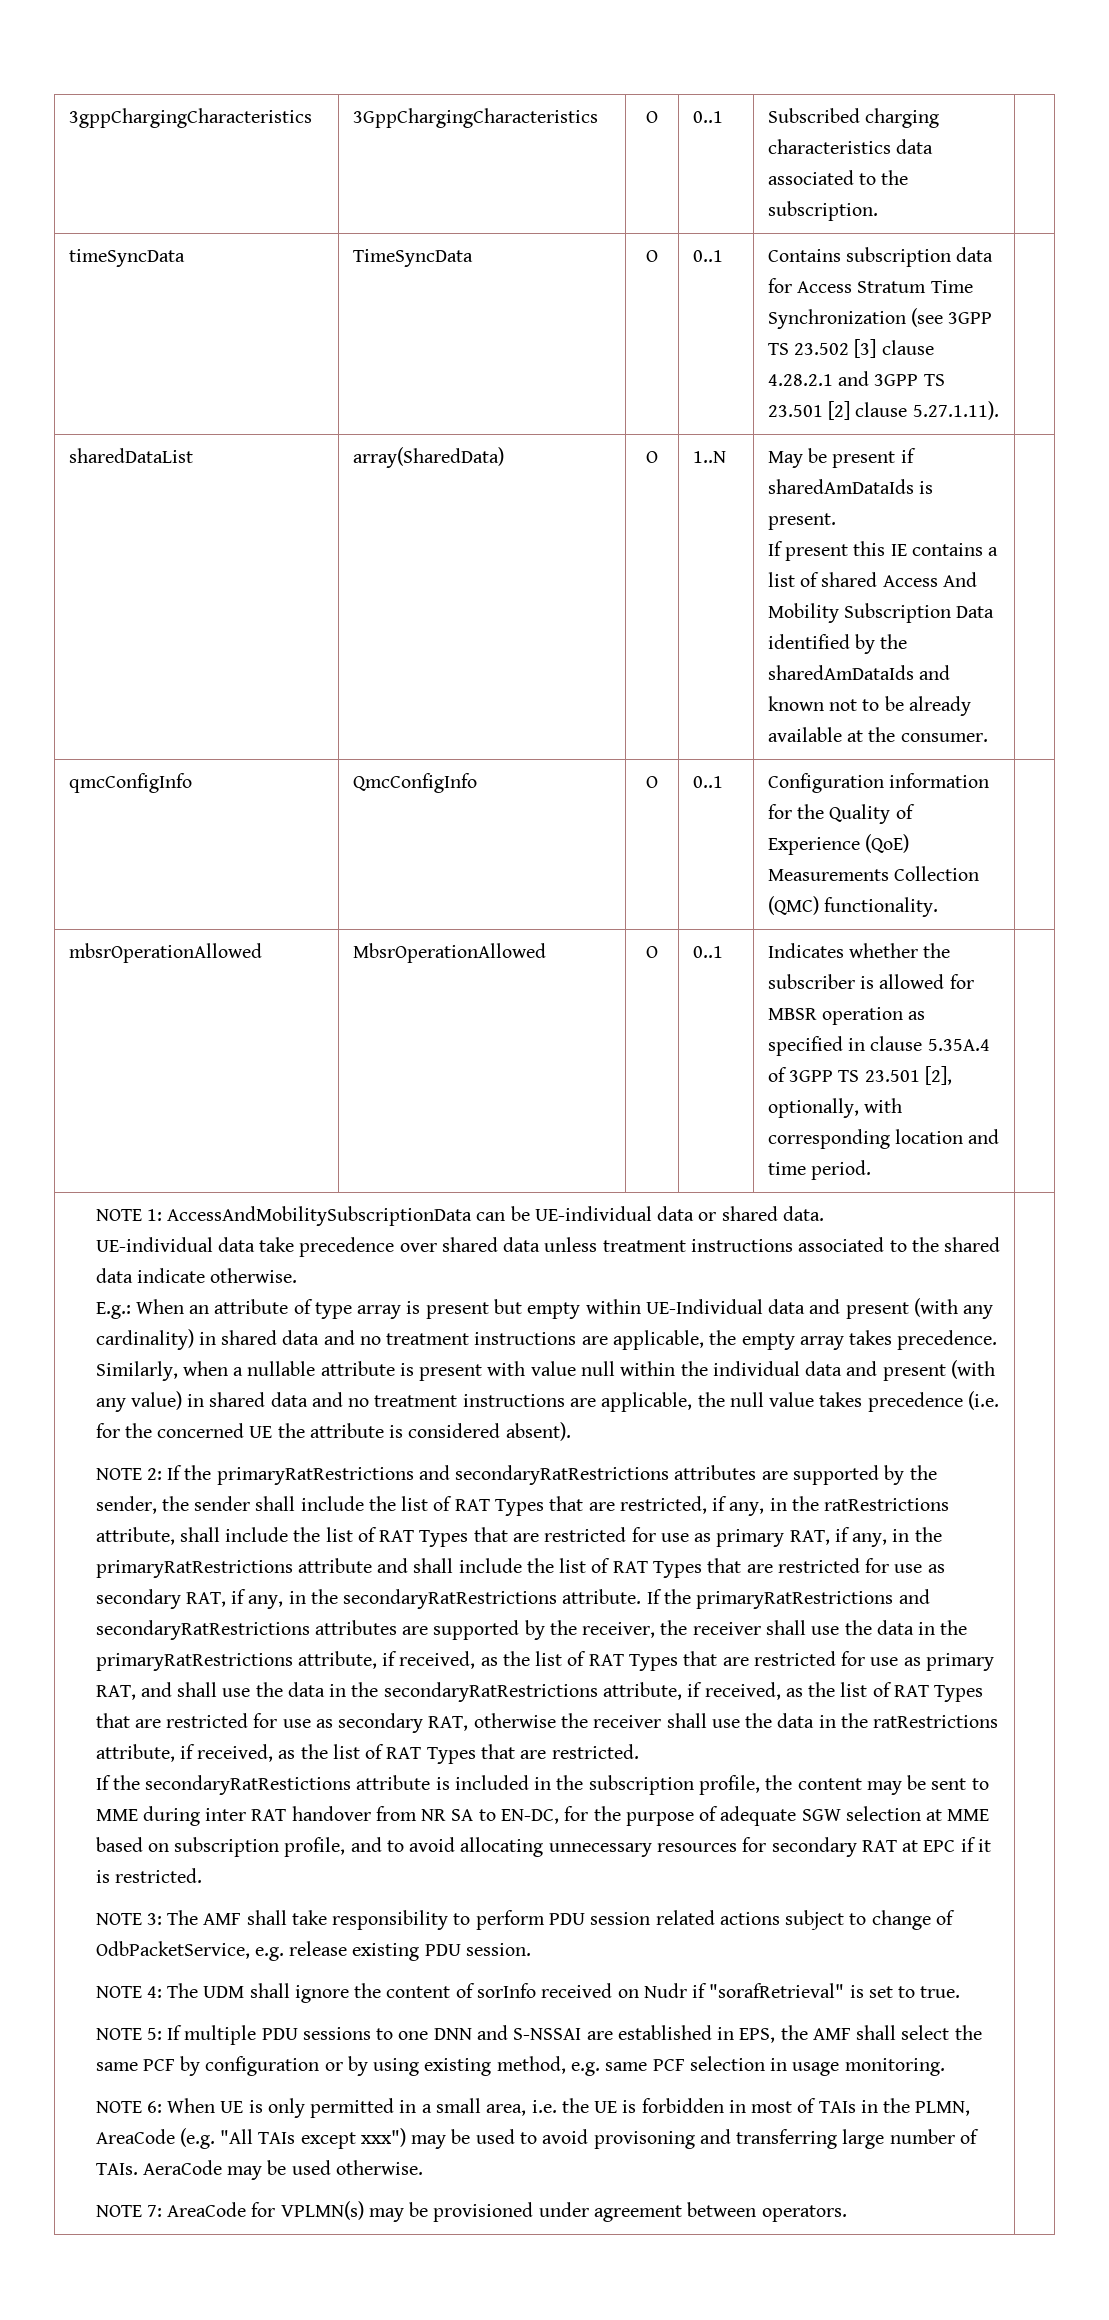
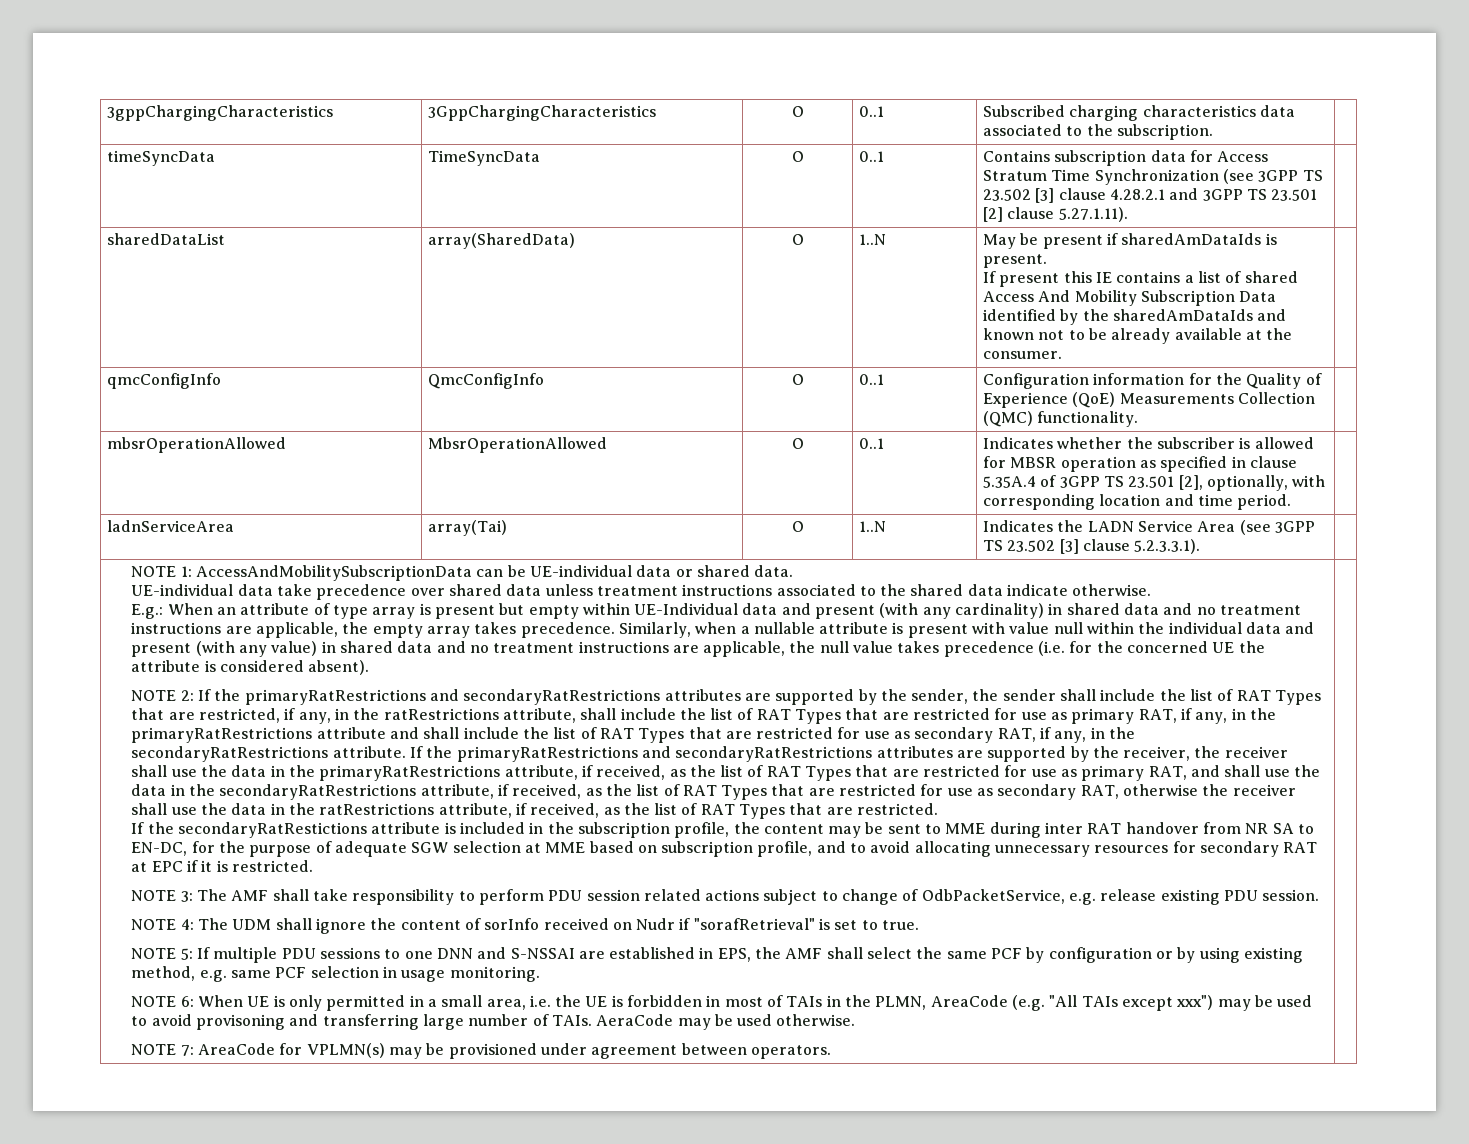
(872, 1170) none -> [106,520,234,532] [427,520,507,536] [791,521,804,532] [858,521,886,532] [982,520,1315,535] [982,539,1201,554] // ladnServiceArea | array(Tai) | O | 1..N | Indicates the LADN Service Area (see 3GPP TS 23.502 [3] clause 5.2.3.3.1). |

